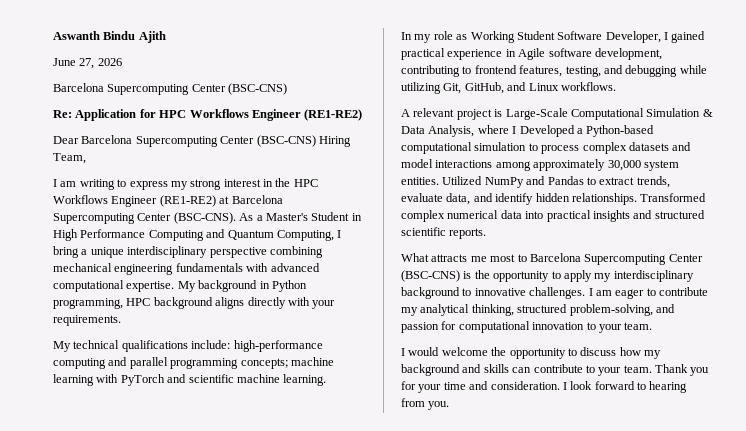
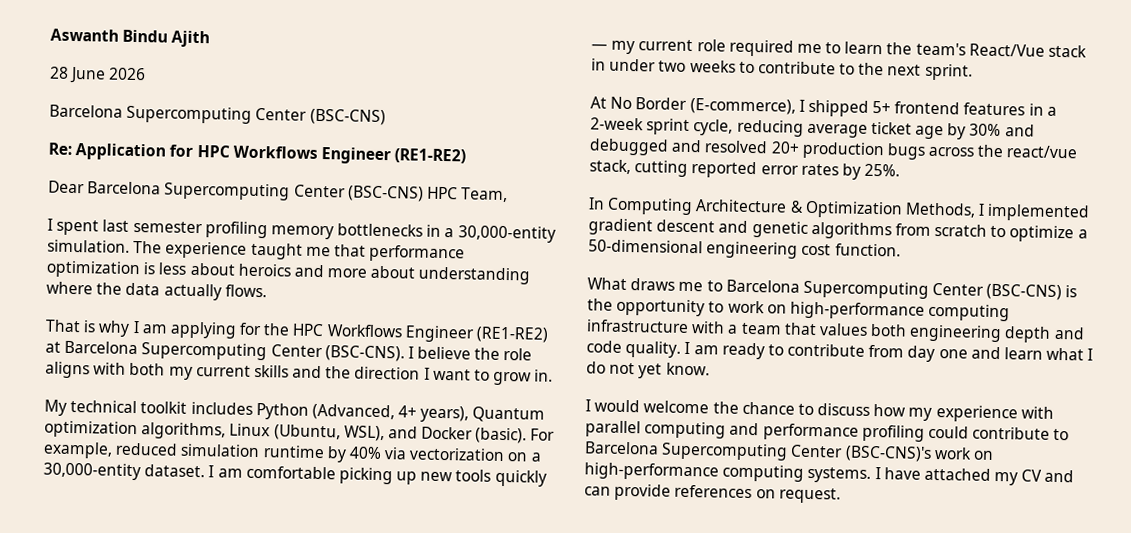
[53,58,95,69] June 27, -> [49,66,107,84] 28 June
[318,136,351,147] Hiring -> [426,186,458,200] HPC
[60,179,273,190] am writing to express my strong interest in -> [56,219,556,243] [47,239,466,263] [46,260,531,285] [46,281,267,301] [45,319,263,339] spent last semester profiling memory bottlenecks in a 30,000-entity simulation. The experience taught me that performance optimization is less about heroics and more about understanding where the data actually flows. // That is why I am applying for
[239,212,362,221] [53,229,342,241] [53,246,323,258] [53,263,320,275] [53,280,307,292] [53,297,336,309] [53,315,121,326] [53,340,323,352] [53,357,334,369] [53,374,327,386] [401,31,706,43] [401,48,662,60] [401,65,707,77] [401,82,616,94] [401,108,713,120] [401,125,655,137] [401,142,692,154] [401,159,679,171] [401,176,670,188] [401,193,707,205] [401,210,705,222] [401,227,487,239] [401,253,516,262] As a Master's Student in High Performance Computing and Quantum Computing, I bring a unique interdisciplinary perspective combining mechanical engineering fundamentals with advanced computational expertise. My background in Python programming, HPC background aligns directly with your requirements. // My technical qualifications include: high-performance computing and parallel programming concepts; machine learning with PyTorch and scientific machine learning. // In my role as Working Student Software Developer, I gained practical experience in Agile software development, contributing to frontend features, testing, and debugging while utilizing Git, GitHub, and Linux workflows. // A relevant project is Large-Scale Computational Simulation & Data Analysis, where I Developed a Python-based computational simulation to process complex datasets and model interactions among approximately 30,000 system entities. Utilized NumPy and Pandas to extract trends, evaluate data, and identify hidden relationships. Transformed complex numerical data into practical insights and structured scientific reports. // What attracts me most -> [407,346,533,361] [45,361,554,386] [44,399,546,423] [44,420,556,444] [43,441,541,463] [43,462,547,487] [591,39,1088,58] [591,58,973,81] [590,96,1057,117] [590,117,1035,140] [589,138,1079,160] [589,159,901,180] [588,197,1091,222] [588,218,1088,243] [588,239,901,259] [587,277,704,292] I believe the role aligns with both my current skills and the direction I want to grow in. // My technical toolkit includes Python (Advanced, 4+ years), Quantum optimization algorithms, Linux (Ubuntu, WSL), and Docker (basic). For example, reduced simulation runtime by 40% via vectorization on a 30,000-entity dataset. I am comfortable picking up new tools quickly — my current role required me to learn the team's React/Vue stack in under two weeks to contribute to the next sprint. // At No Border (E-commerce), I shipped 5+ frontend features in a 2-week sprint cycle, reducing average ticket age by 30% and debugged and resolved 20+ production bugs across the react/vue stack, cutting reported error rates by 25%. // In Computing Architecture & Optimization Methods, I implemented gradient descent and genetic algorithms from scratch to optimize a 50-dimensional engineering cost function. // What draws me
[563,270,694,282] [401,287,708,299] [401,304,675,316] [401,321,653,333] apply my interdisciplinary background to innovative challenges. I am eager to contribute my analytical thinking, structured problem-solving, and passion for computational innovation to your team. -> [727,300,1011,322] [586,319,1085,343] [586,340,1094,363] [586,361,710,379] work on high-performance computing infrastructure with a team that values both engineering depth and code quality. I am ready to contribute from day one and learn what I do not yet know.
[509,348,566,359] opportunity -> [741,401,795,415] chance
[401,364,710,376] [401,381,688,393] [401,398,450,410] background and skills can contribute to your team. Thank you for your time and consideration. I look forward to hearing from you. -> [935,405,1054,423] [585,420,1070,442] [584,441,994,462] [584,462,1075,486] [584,483,841,504] experience with parallel computing and performance profiling could contribute to Barcelona Supercomputing Center (BSC-CNS)'s work on high-performance computing systems. I have attached my CV and can provide references on request.

